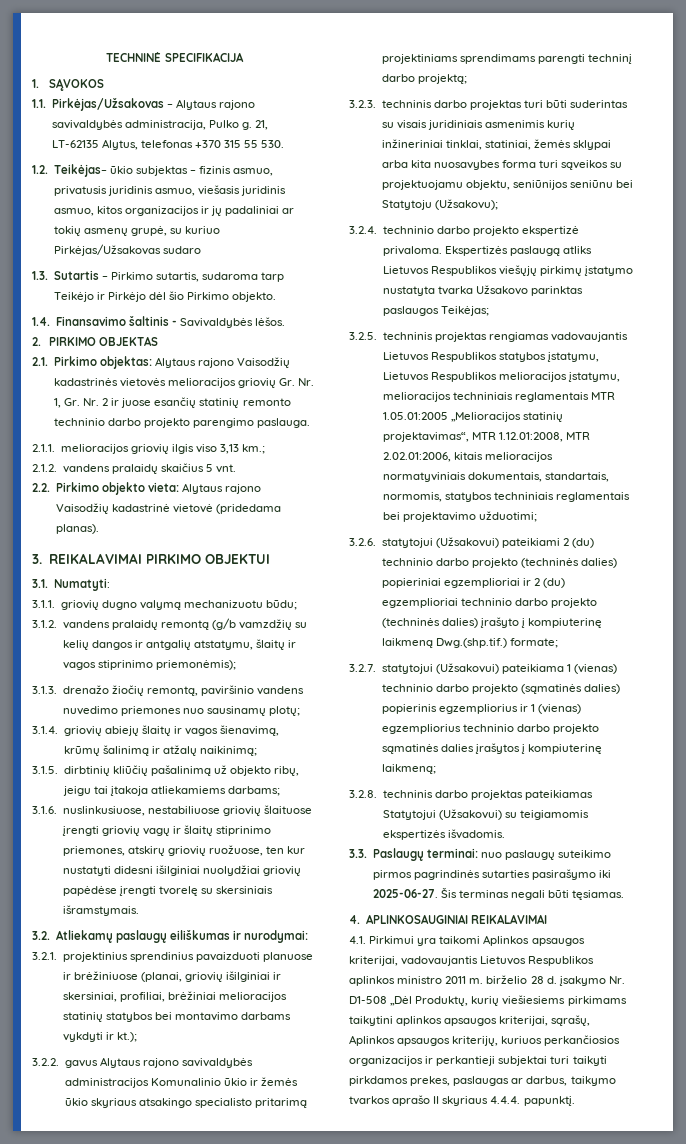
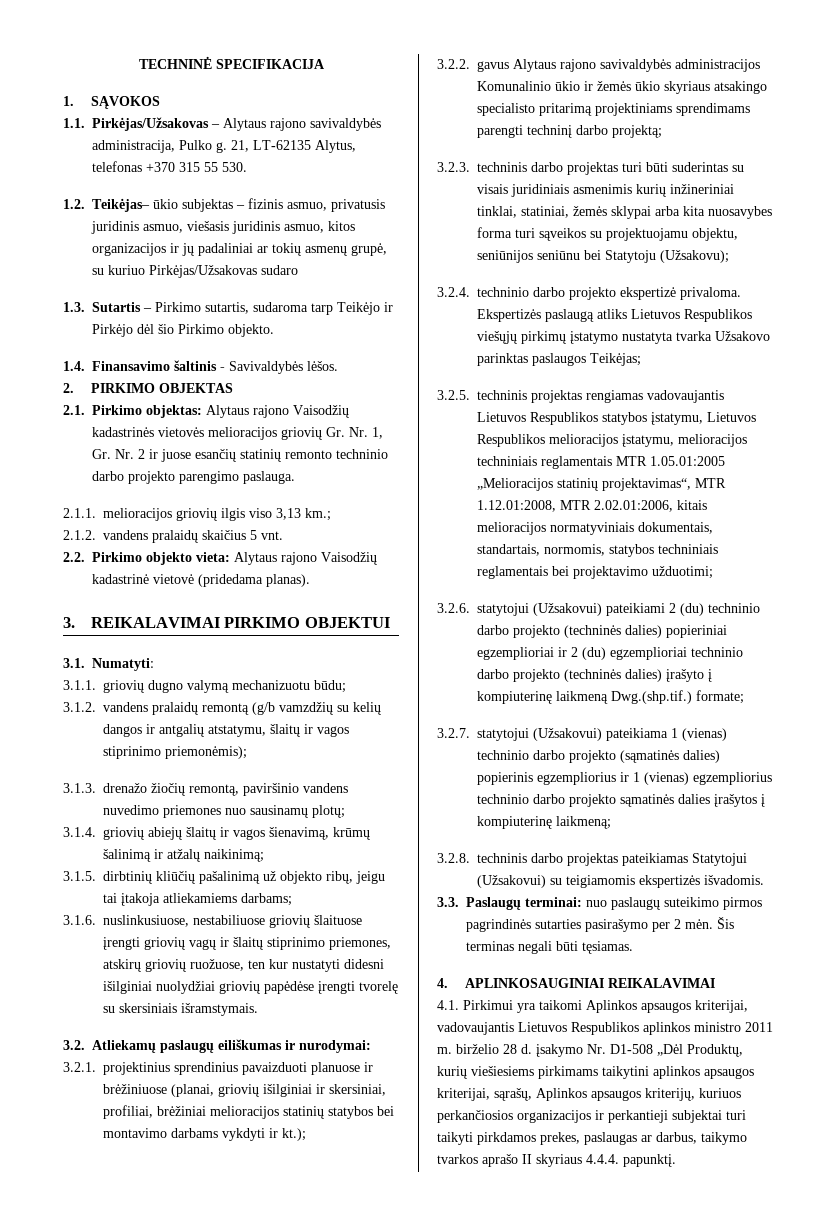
[599,870,612,878] [372,889,438,898] iki 2025-06-27. -> [652,919,713,932] per 2 mėn.

